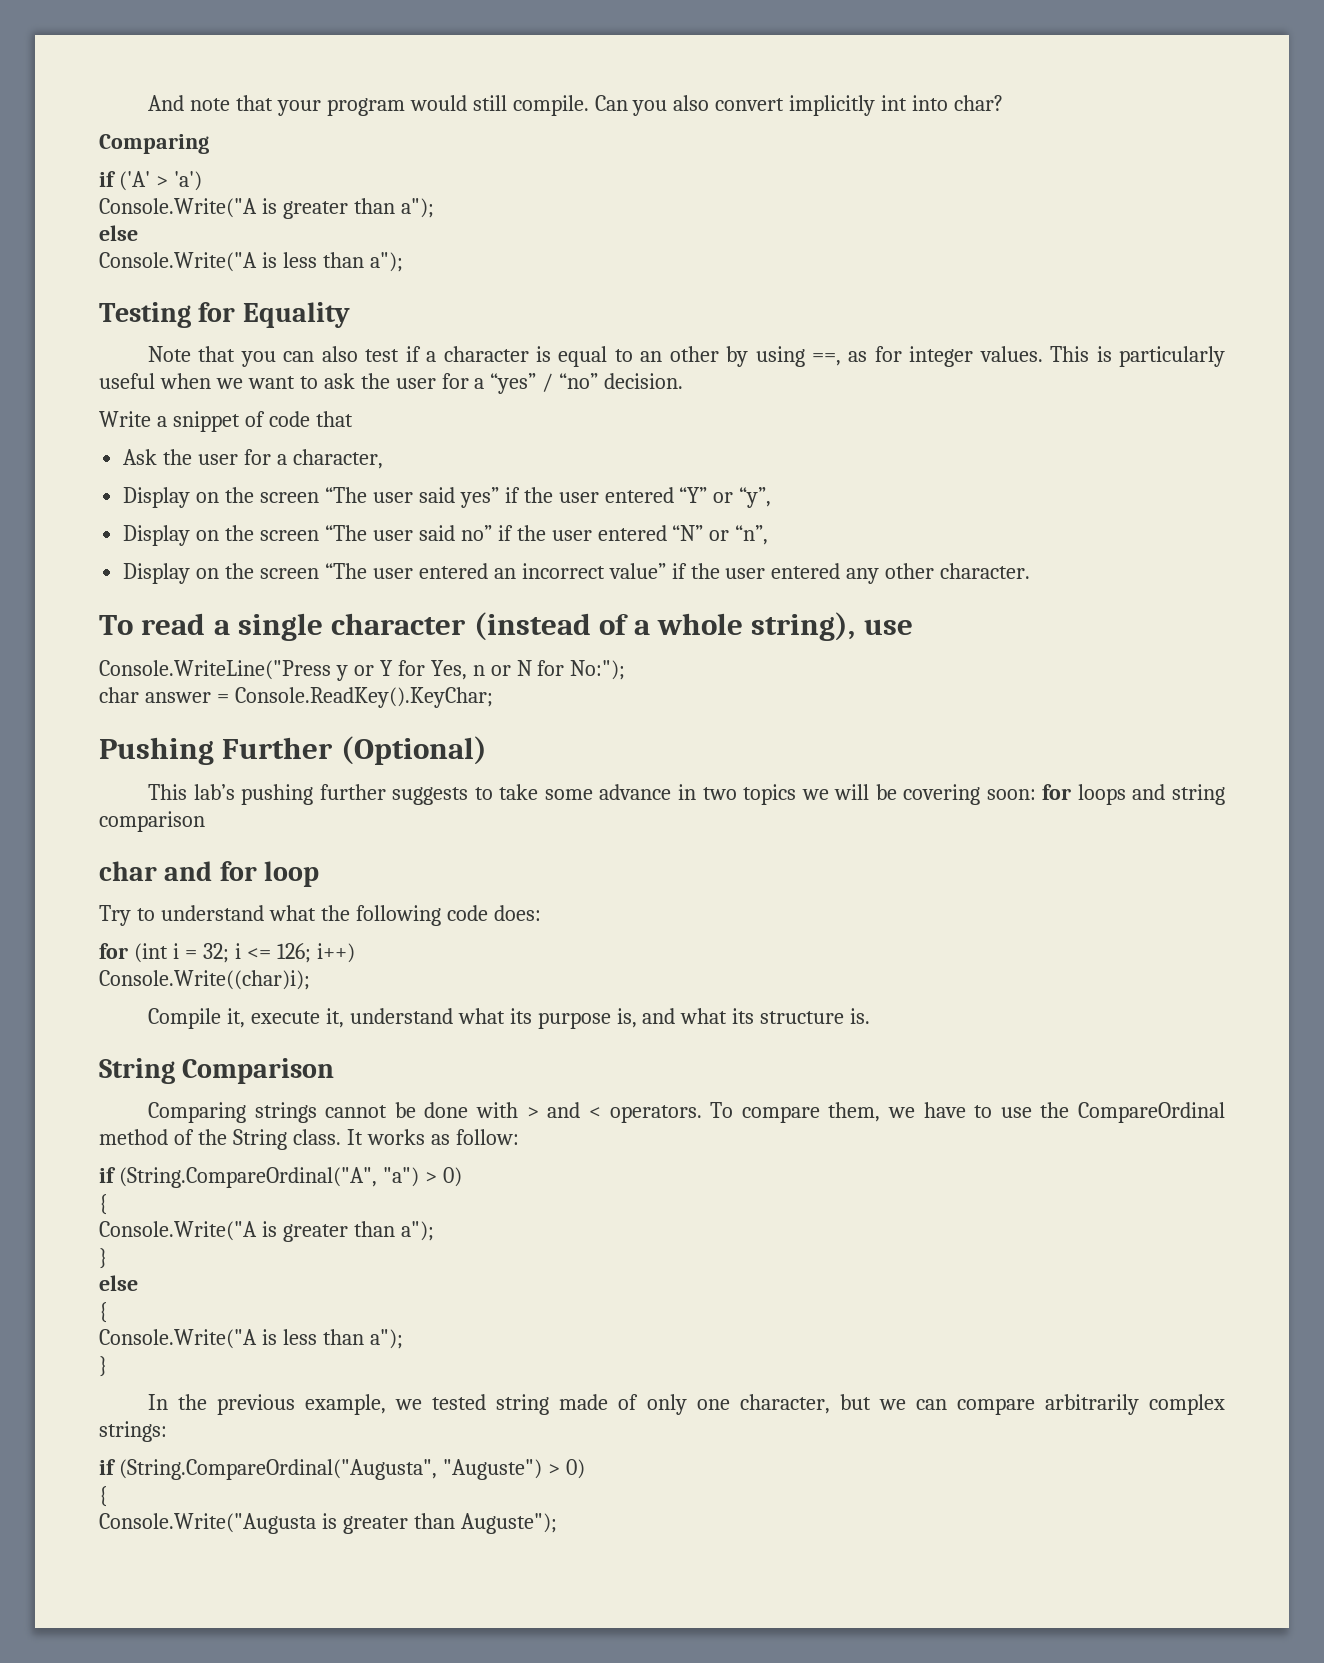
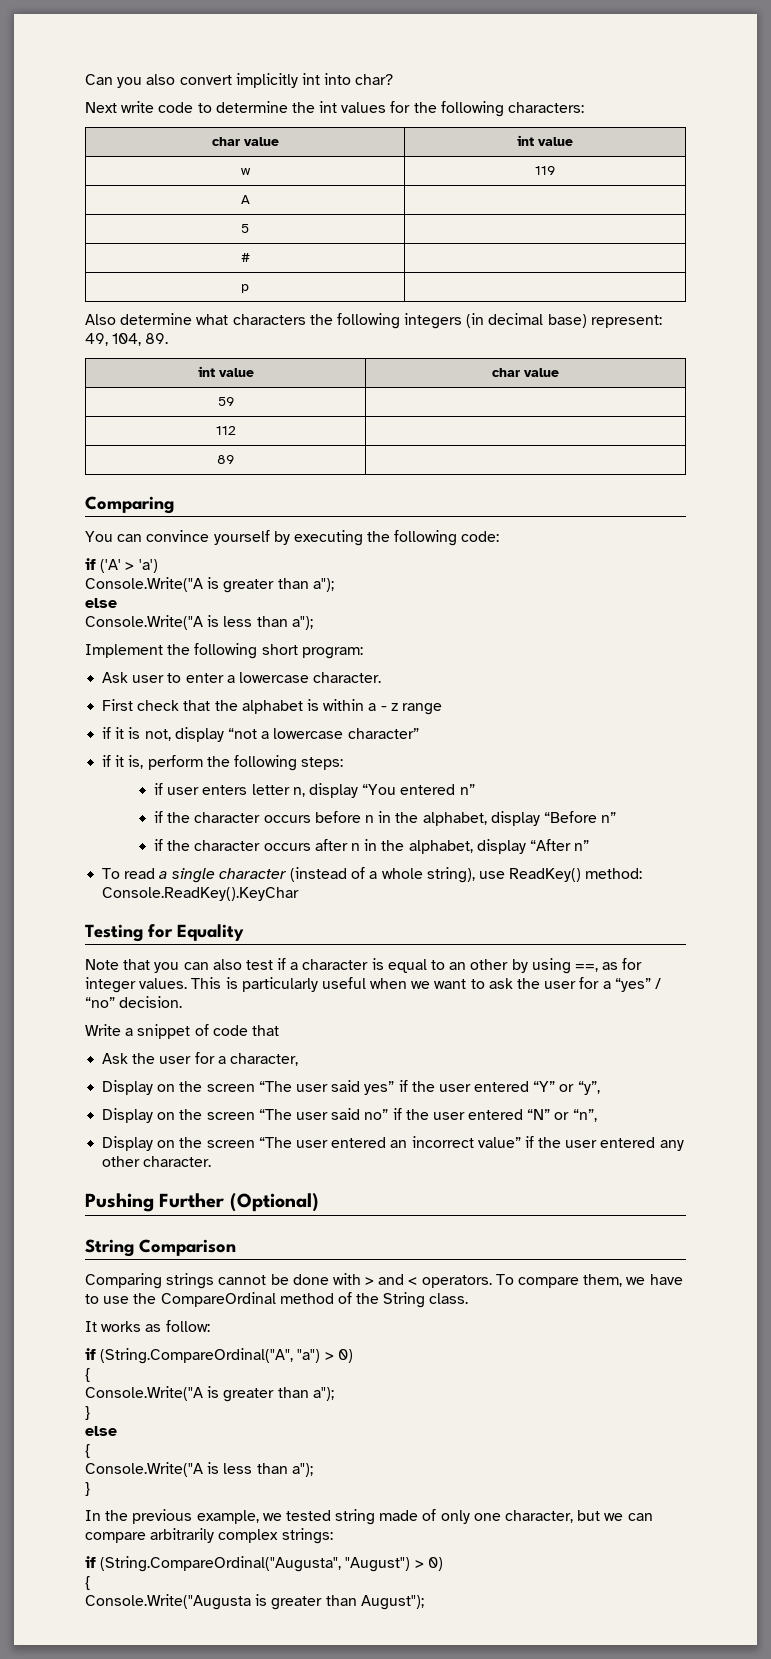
[148,95,589,116] And note that your program would still compile. -> (85, 79) none
[99,134,209,154] Comparing -> [85,101,585,117] [211,137,279,146] [517,135,573,146] [240,168,251,175] [535,166,555,175] [240,195,250,204] [241,224,249,233] [240,253,250,262] [241,284,249,293] [85,313,662,329] [85,333,169,346] [197,366,254,377] [492,368,559,377] [217,397,234,406] [215,426,236,435] [217,455,234,464] [85,496,174,514] [85,530,500,546] Next write code to determine the int values for the following characters: // char value | int value // w | 119 // A | // 5 | // # | // p | // Also determine what characters the following integers (in decimal base) represent: 49, 104, 89. // int value | char value // 59 | // 112 | // 89 | // Comparing // You can convince yourself by executing the following code:
(403, 262) none -> [85,643,363,659] [102,672,382,683] [102,699,442,715] [102,727,419,742] [102,755,344,771] [154,783,475,798] [154,811,617,826] [154,839,590,854] [102,867,643,883] [102,887,300,901] // Implement the following short program: // Ask user to enter a lowercase character. // First check that the alphabet is within a - z range // if it is not, display “not a lowercase character” // if it is, perform the following steps: // if user enters letter n, display “You entered n” // if the character occurs before n in the alphabet, display “Before n” // if the character occurs after n in the alphabet, display “After n” // To read a single character (instead of a whole string), use ReadKey() method: Console.ReadKey().KeyChar
[99,612,913,641] [99,660,626,681] [99,687,493,708] [99,736,487,765] [148,784,1225,805] [99,811,205,832] [99,861,320,887] [99,905,541,926] [99,943,355,963] [99,970,310,990] [148,1008,871,1029] To read a single character (instead of a whole string), use // Console.WriteLine("Press y or Y for Yes, n or N for No:"); // char answer = Console.ReadKey().KeyChar; // Pushing Further (Optional) // This lab’s pushing further suggests to take some advance in two topics we will be covering soon: for loops and string comparison // char and for loop // Try to understand what the following code does: // for (int i = 32; i <= 126; i++) // Console.Write((char)i); // Compile it, execute it, understand what its purpose is, and what its structure is. -> [85,1193,319,1212] Pushing Further (Optional)
(341, 1137) none -> (469, 1298) //
[442,1459,542,1480] "Auguste") -> [345,1557,411,1572] "August")
[460,1513,557,1534] Auguste"); -> [360,1595,424,1610] August");

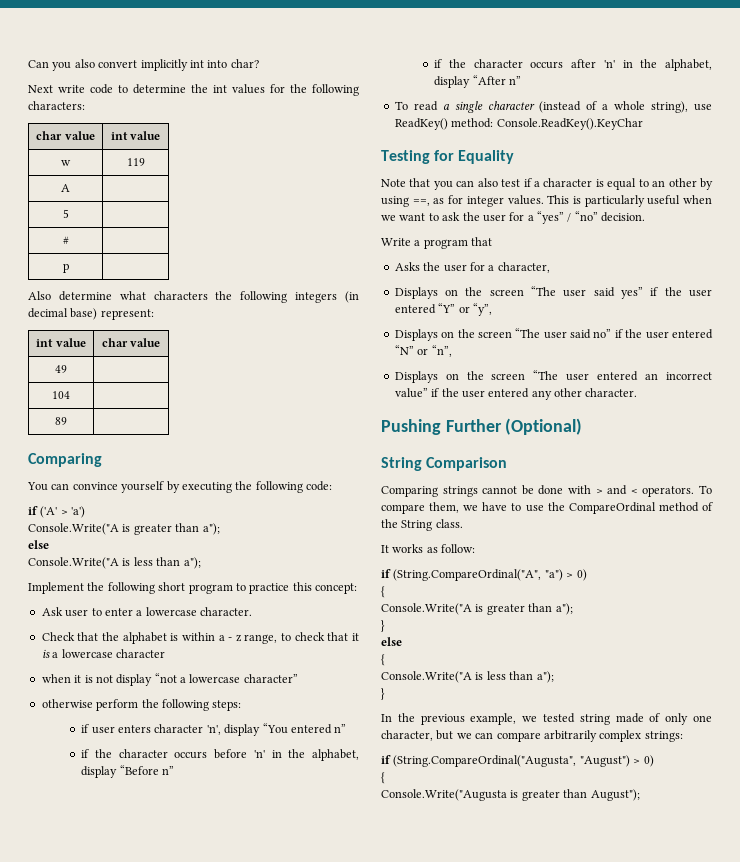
[85,333,169,346] 49, 104, 89. -> (154, 314) none
[217,397,234,406] [215,426,236,435] 59 | // 112 -> [55,365,67,373] [52,391,70,399] 49 | // 104
[301,647,363,659] program: -> [188,582,357,594] program to practice this concept:
[102,699,180,711] First check -> [41,632,75,641] Check
[401,703,442,715] [102,727,171,741] range // if it is not, -> [244,632,359,644] [41,649,165,658] [41,674,113,683] range, to check that it is a lowercase character // when it is not
[102,755,144,769] if it is, -> [41,699,93,708] otherwise
[251,784,305,797] letter n, -> [154,724,221,735] character 'n',
[365,815,375,823] n -> [253,750,265,758] 'n'
[351,843,361,851] n -> [603,60,615,68] 'n'
[137,1024,248,1039] snippet of code -> [423,239,468,249] program
[102,1053,129,1064] Ask -> [394,262,420,271] Asks
[102,1080,154,1095] Display -> [394,287,438,299] Displays
[102,1108,154,1123] Display -> [394,329,438,341] Displays
[102,1136,154,1151] Display -> [394,371,438,383] Displays

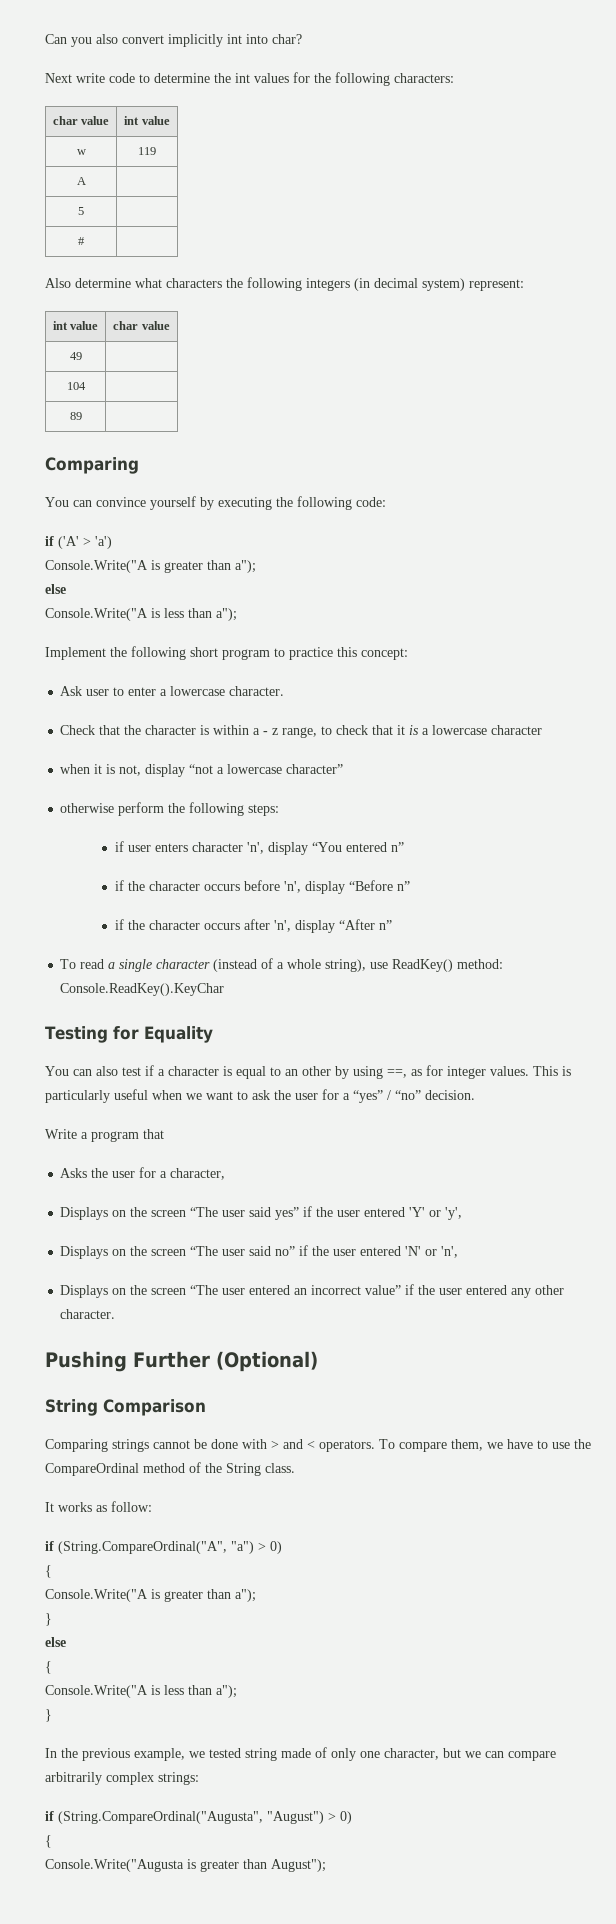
[62,263,69,273] // p | -> (85, 241) none
[70,308,98,320] base) -> [422,278,465,291] system)
[122,632,167,644] alphabet -> [145,725,197,735] character
[95,675,113,683] not -> [119,765,142,776] not,
[253,749,360,761] 'n' in the alphabet, -> [283,881,301,893] 'n',
[603,59,712,71] 'n' in the alphabet, -> [273,920,291,932] 'n',
[381,178,453,190] Note that you -> [45,1066,69,1076] You
[438,303,492,316] “Y” or “y”, -> [409,1207,463,1220] 'Y' or 'y',
[394,345,452,357] “N” or “n”, -> [405,1246,459,1258] 'N' or 'n',

